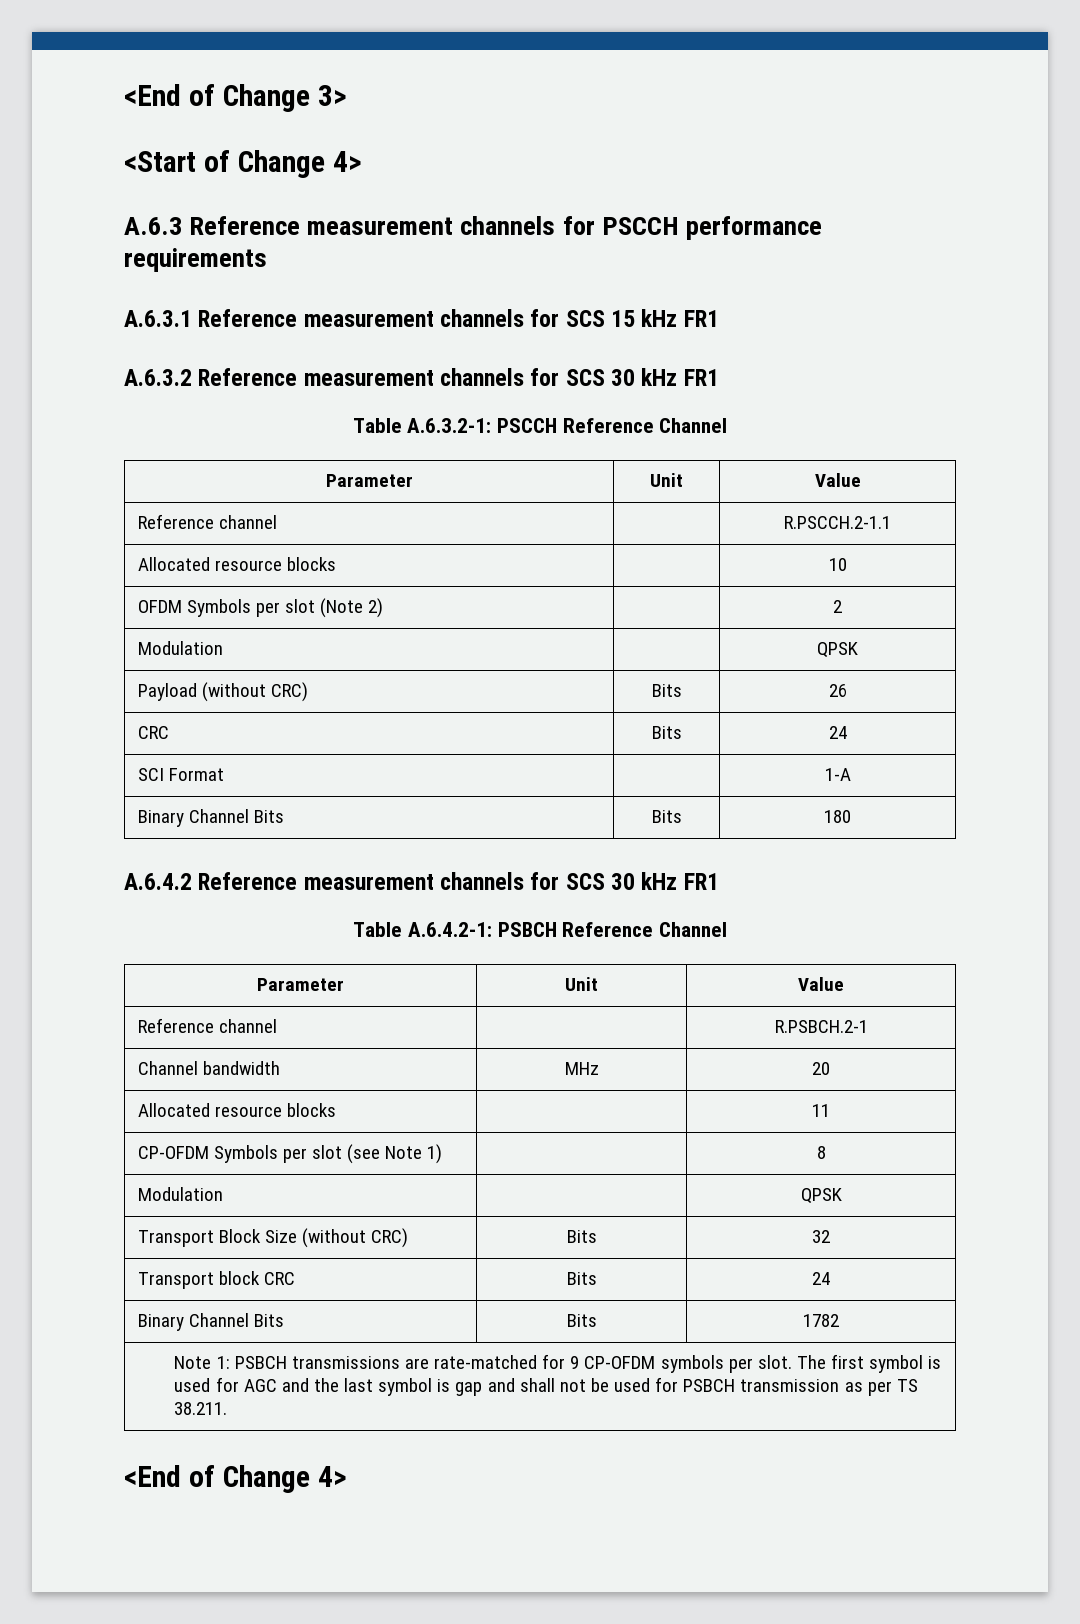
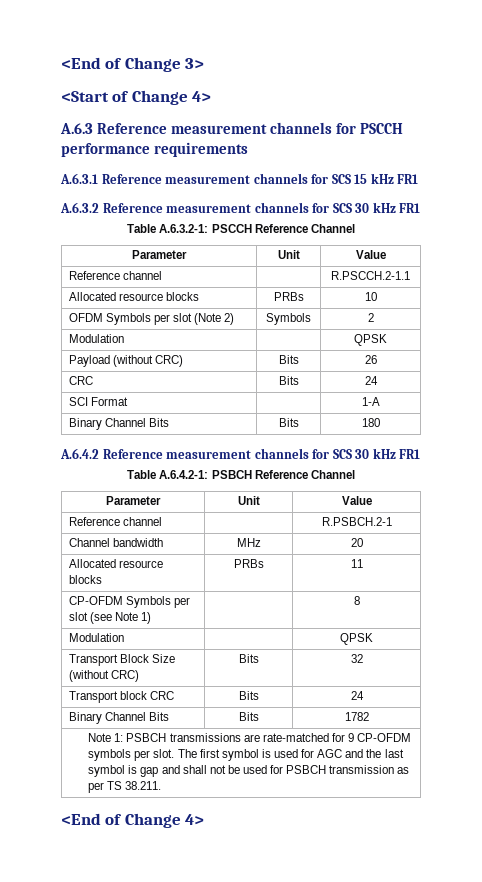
(336, 564) none -> [273,292,304,301] PRBs
(384, 608) none -> [266,313,311,325] Symbols
(336, 1110) none -> [233,559,264,568] PRBs

